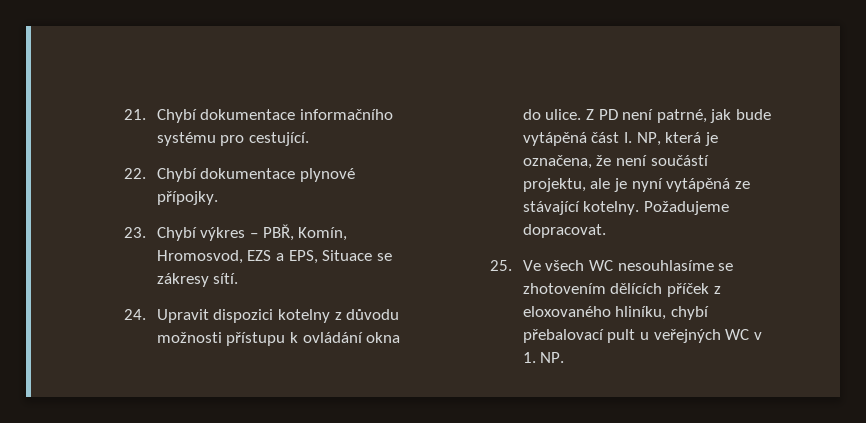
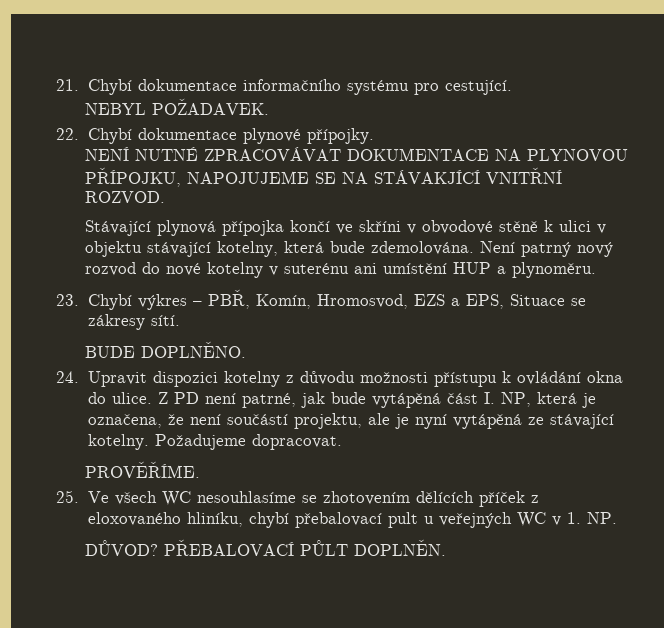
(310, 139) none -> [84,98,269,115] // NEBYL POŽADAVEK.
(218, 198) none -> [84,147,628,161] [84,167,562,187] [84,191,165,203] [84,220,606,236] [84,241,613,257] [84,262,596,278] // NENÍ NUTNÉ ZPRACOVÁVAT DOKUMENTACE NA PLYNOVOU PŘÍPOJKU, NAPOJUJEME SE NA STÁVAKJÍCÍ VNITŘNÍ ROZVOD. // Stávající plynová přípojka končí ve skříni v obvodové stěně k ulici v objektu stávající kotelny, která bude zdemolována. Není patrný nový rozvod do nové kotelny v suterénu ani umístění HUP a plynoměru.
(239, 278) none -> [84,341,246,358] // BUDE DOPLNĚNO.
(606, 231) none -> [84,461,200,478] // PROVĚŘÍME.
(565, 357) none -> [84,539,446,556] // DŮVOD? PŘEBALOVACÍ PŮLT DOPLNĚN.

